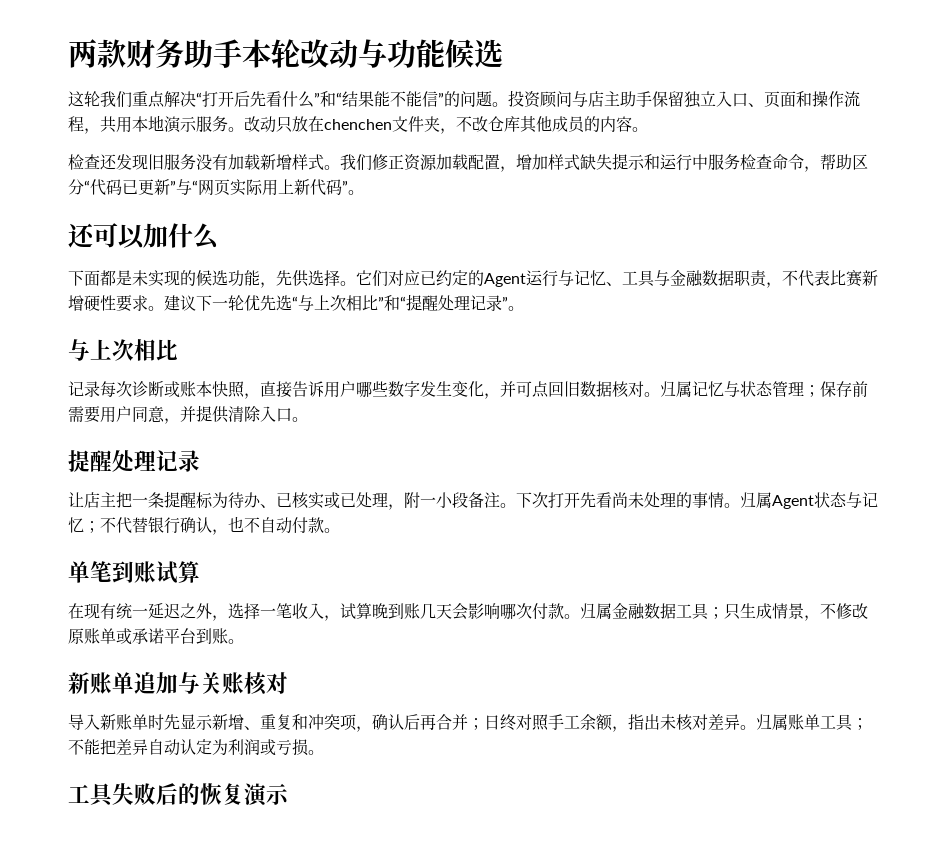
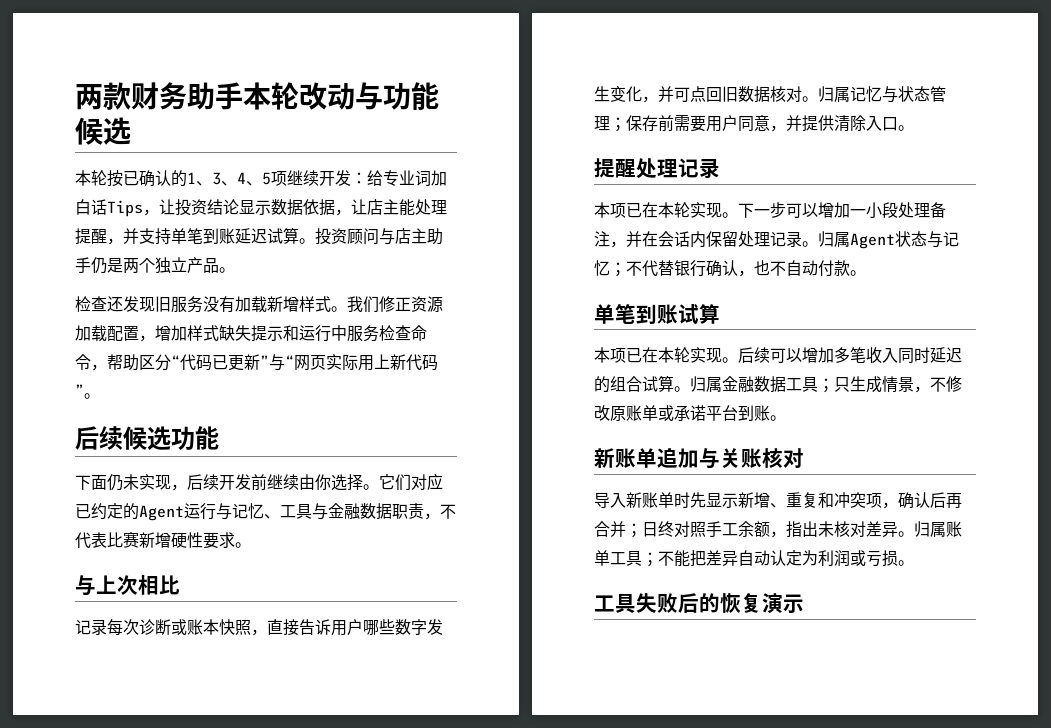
[68,91,492,108] 这轮我们重点解决“打开后先看什么”和“结果能不能信”的问题 -> [75,170,447,187] [75,199,447,217] [75,227,299,245] 本轮按已确认的1、3、4、5项继续开发：给专业词加白话Tips，让投资结论显示数据依据，让店主能处理提醒，并支持单笔到账延迟试算
[652,91,860,108] [68,115,632,134] 保留独立入口、页面和操作流程，共用本地演示服务。改动只放在chenchen文件夹，不改仓库其他成员的内容 -> [91,257,219,274] 仍是两个独立产品
[68,223,219,250] [68,270,309,288] 还可以加什么 // 下面都是未实现的候选功能，先供 -> [75,426,219,451] [75,474,331,491] 后续候选功能 // 下面仍未实现，后续开发前继续由你
[164,294,524,311] 建议下一轮优先选“与上次相比”和“提醒处理记录”。 -> (251, 545) none
[68,491,724,510] 让店主把一条提醒标为待办、已核实或已处理，附一小段备注。下次打开先看尚未处理的事情 -> [594,202,946,219] [594,231,802,248] 本项已在本轮实现。下一步可以增加一小段处理备注，并在会话内保留处理记录
[68,603,564,621] 在现有统一延迟之外，选择一笔收入，试算晚到账几天会影响哪次付款 -> [594,347,962,364] [594,375,674,393] 本项已在本轮实现。后续可以增加多笔收入同时延迟的组合试算

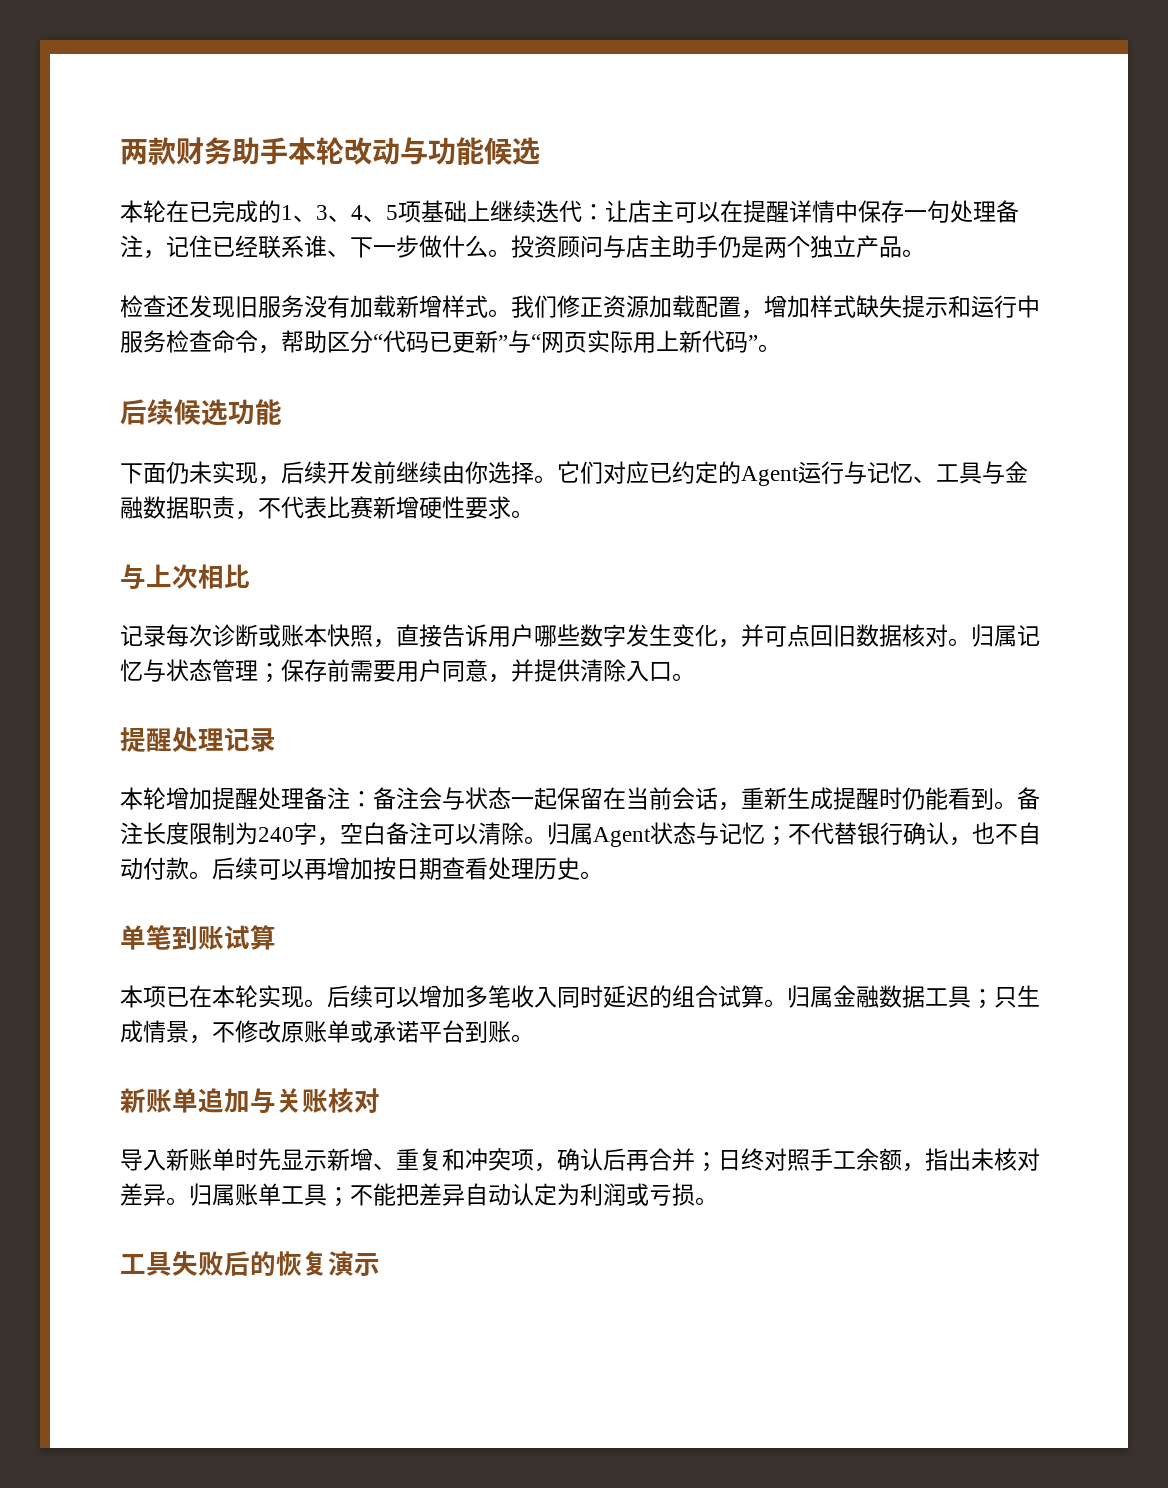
[107,170,171,187] 按已确认 -> [166,200,258,223] 在已完成
[287,170,447,186] [75,199,447,217] [75,227,299,245] 继续开发：给专业词加白话Tips，让投资结论显示数据依据，让店主能处理提醒，并支持单笔到账延迟试算 -> [421,200,1019,223] [120,235,488,259] 基础上继续迭代：让店主可以在提醒详情中保存一句处理备注，记住已经联系谁、下一步做什么
[610,202,946,219] [594,231,802,248] 项已在本轮实现。下一步可以增加一小段处理备注，并在会话内保留处理记录 -> [143,787,1040,811] [120,822,524,846] 轮增加提醒处理备注：备注会与状态一起保留在当前会话，重新生成提醒时仍能看到。备注长度限制为240字，空白备注可以清除
(866, 273) none -> [212,857,603,880] 后续可以再增加按日期查看处理历史。

